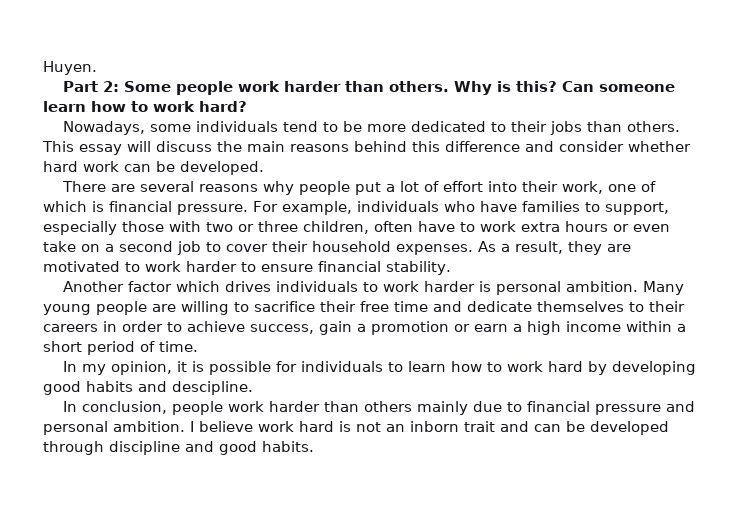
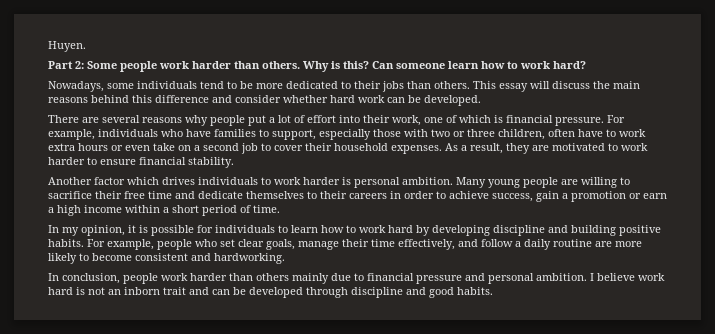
[43,381,253,395] good habits and descipline. -> [493,225,661,236] [48,239,642,250] [48,253,285,264] discipline and building positive habits. For example, people who set clear goals, manage their time effectively, and follow a daily routine are more likely to become consistent and hardworking.

